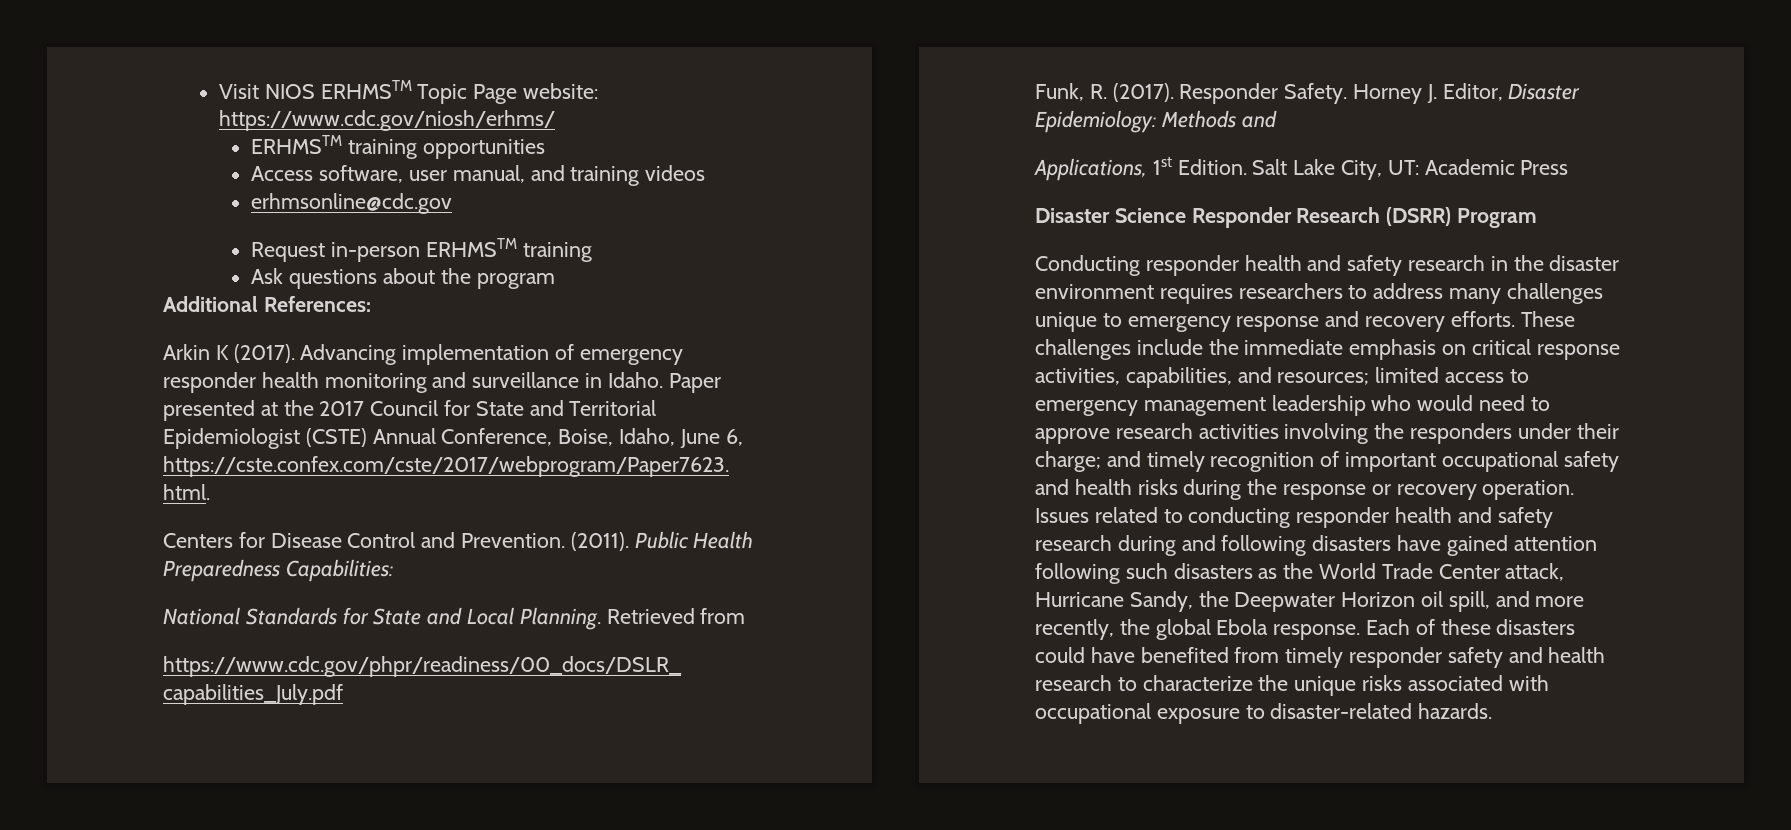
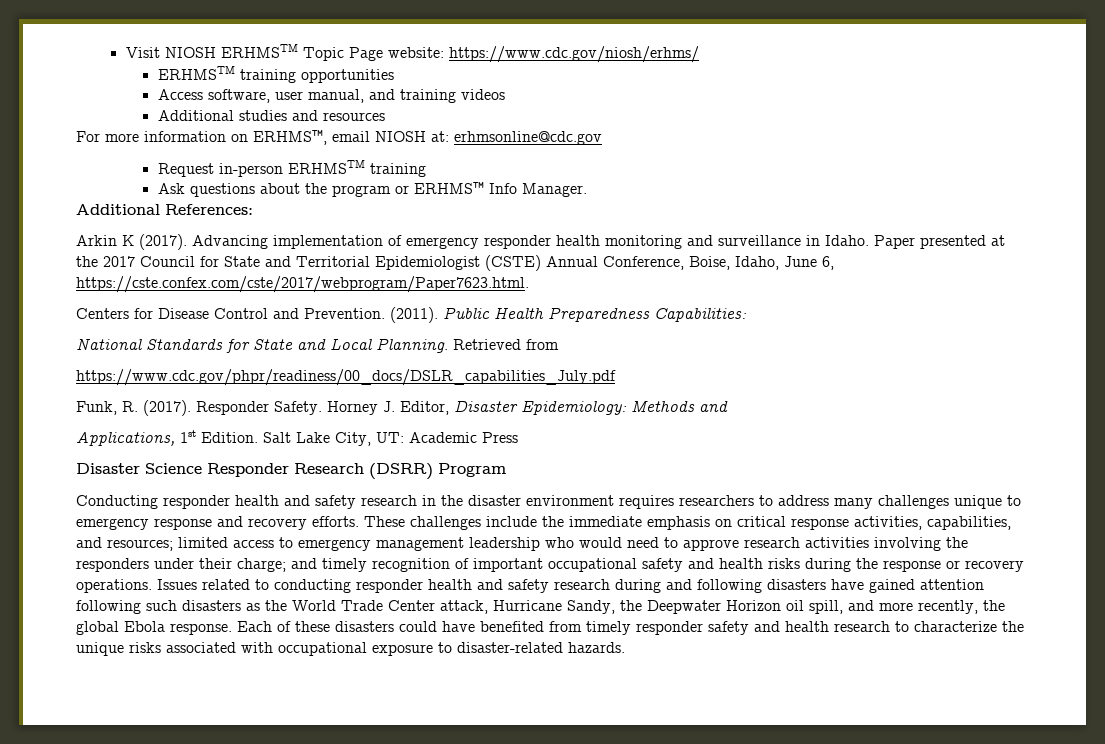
[264,84,315,99] NIOS -> [164,47,216,58] NIOSH
(706, 173) none -> [157,110,385,121] [76,129,449,145] Additional studies and resources // For more information on ERHMS™, email NIOSH at:
(555, 281) none -> [394,181,587,197] or ERHMS™ Info Manager.
[1482,480,1575,500] operation. -> [76,579,152,593] operations.

